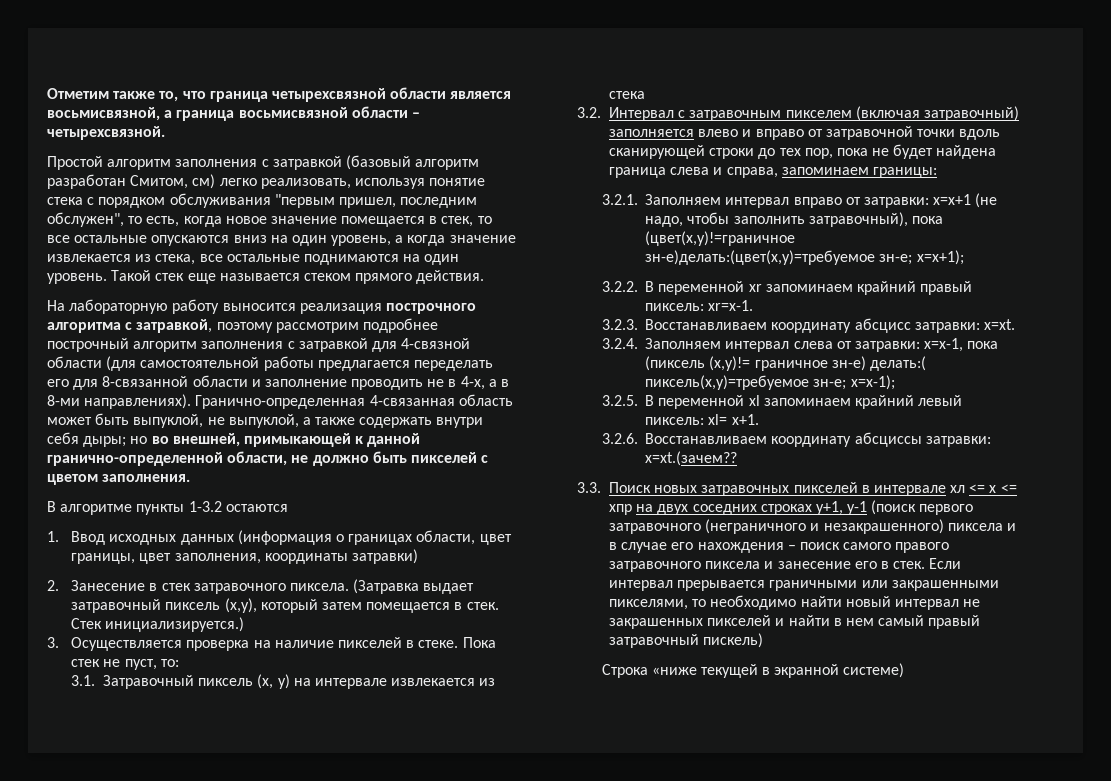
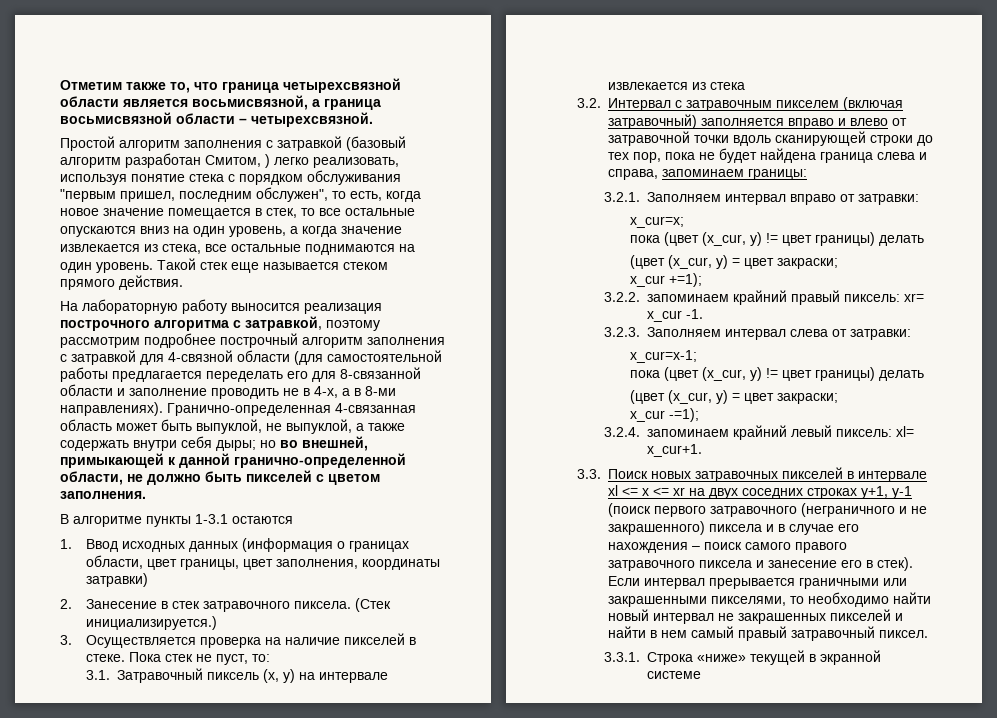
[192,174,216,189] см) -> [265,154,270,168] )
[188,501,222,512] 1-3.2 -> [195,514,228,524] 1-3.1
[353,579,475,594] [71,598,499,613] [71,618,103,629] (Затравка выдает затравочный пиксель (x,y), который затем помещается в стек. Стек -> [355,598,392,612] (Стек
[698,129,804,140] влево и вправо -> [788,118,889,129] вправо и влево
[933,193,998,208] [645,212,944,227] [645,231,796,246] [645,250,964,265] [601,281,973,295] [645,300,754,311] [601,318,1016,333] [601,338,638,349] x=x+1 (не надо, чтобы заполнить затравочный), пока (цвет(x,y)!=граничное зн-е)делать:(цвет(x,y)=требуемое зн-е; x=x+1); // 3.2.2. В переменной xr запоминаем крайний правый пиксель: xr=x-1. // 3.2.3. Восстанавливаем координату абсцисс затравки: x=xt. // 3.2.4. -> [629,216,684,228] [629,232,924,246] [629,255,838,269] [629,273,702,287] [603,290,924,305] [646,309,703,322] [603,327,640,337] // x_cur=x; // пока (цвет (x_cur, y) != цвет границы) делать // (цвет (x_cur, y) = цвет закраски; // x_cur +=1); // 3.2.2. запоминаем крайний правый пиксель: xr= x_cur -1. // 3.2.3.
[924,338,999,352] [645,356,927,371] [645,375,895,390] [601,395,760,409] x=x-1, пока (пиксель (x,y)!= граничное зн-е) делать:( пиксель(x,y)=требуемое зн-е; x=x-1); // 3.2.5. В переменной xl -> [629,350,697,363] [629,367,924,381] [629,390,838,404] [629,408,699,422] [603,427,640,437] // x_cur=x-1; // пока (цвет (x_cur, y) != цвет границы) делать // (цвет (x_cur, y) = цвет закраски; // x_cur -=1); // 3.2.4.
[731,414,759,425] [601,432,991,447] [645,451,738,466] x+1. // 3.2.6. Восстанавливаем координату абсциссы затравки: x=xt.(зачем?? -> [646,444,702,457] x_cur+1.
[950,485,966,493] xл -> [608,485,619,496] xl
[609,504,633,515] xпр -> [673,487,686,496] xr
[823,519,944,534] незакрашенного) -> [911,506,928,514] [608,521,706,535] не закрашенного)
[893,561,926,569] стек. -> [877,557,914,571] стек).
[703,633,764,648] [601,664,697,678] пискель) // Строка «ниже -> [879,630,929,638] [603,652,746,665] пиксел. // 3.3.1. Строка «ниже»
[843,663,905,678] системе) -> [646,671,701,679] системе

